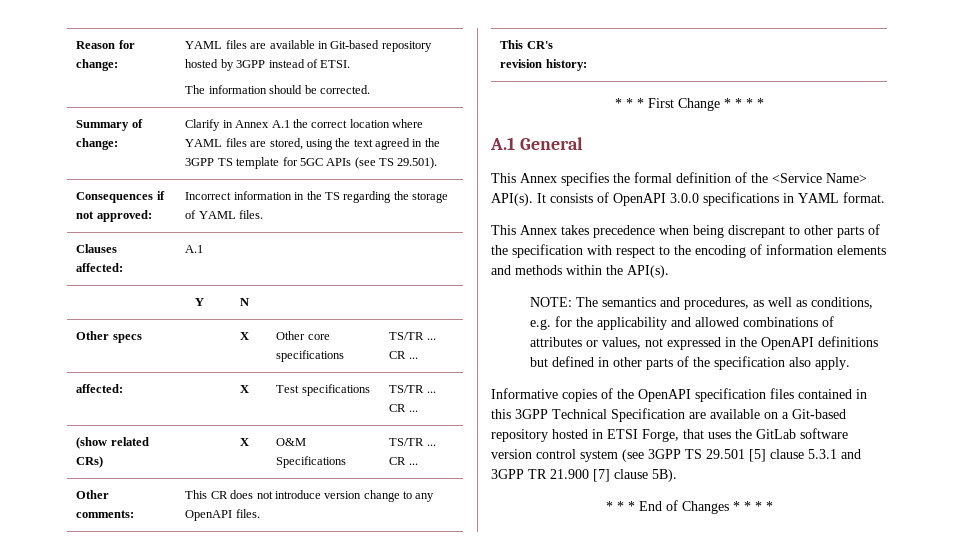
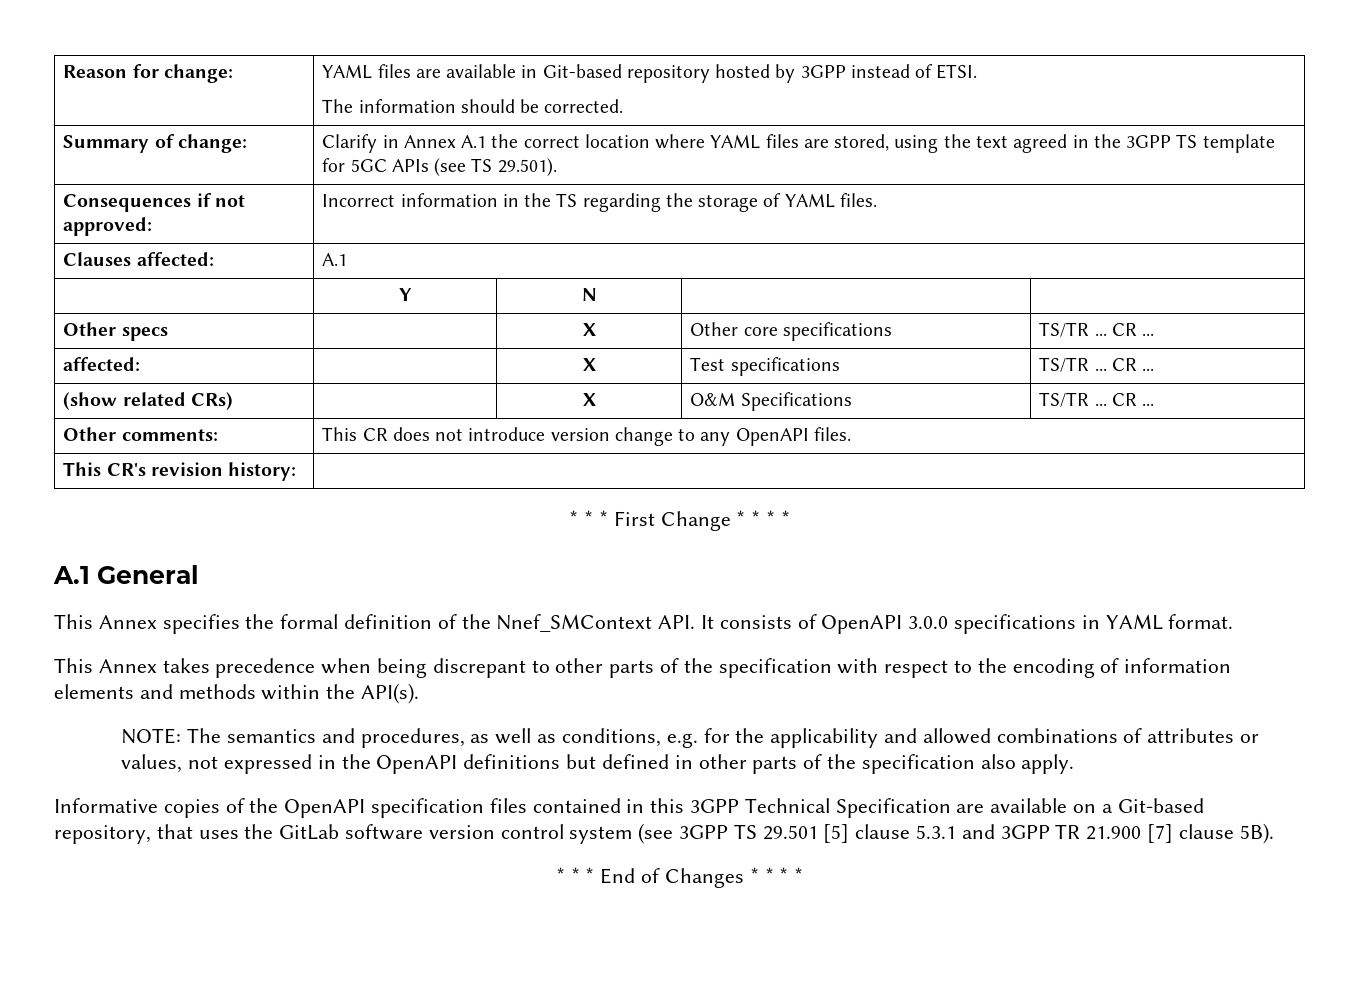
[772,173,867,183] [491,193,533,206] <Service Name> API(s). -> [496,614,696,632] Nnef_SMContext API.
[491,429,679,442] repository hosted in ETSI Forge, -> [54,825,151,844] repository,

